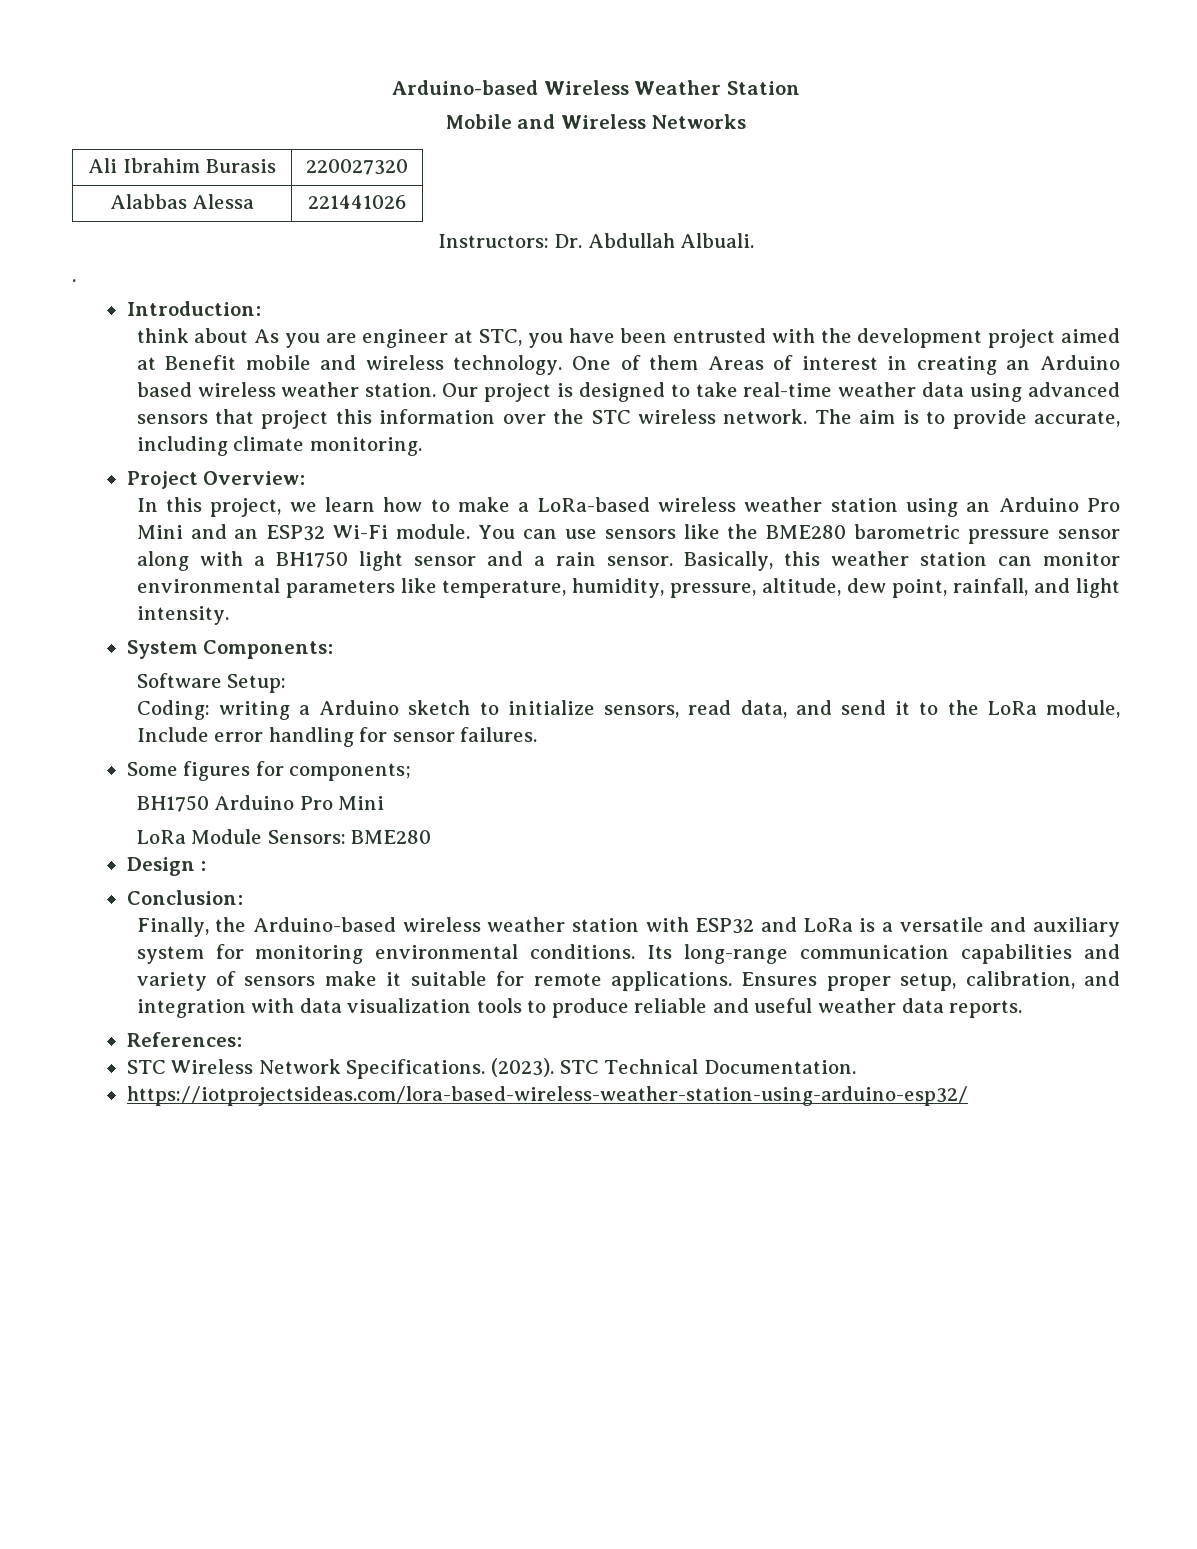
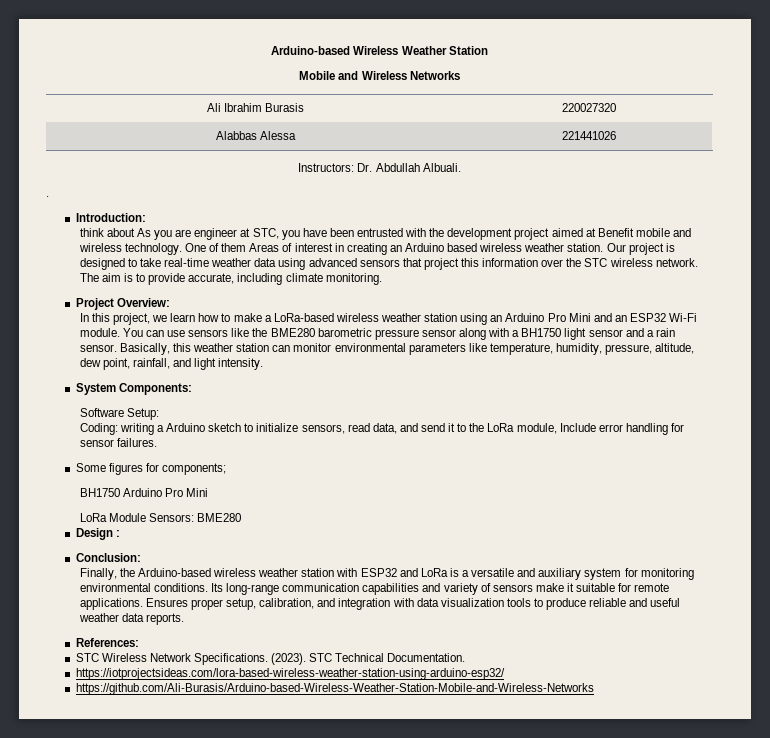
(968, 1096) none -> [75,683,594,695] // https://github.com/Ali-Burasis/Arduino-based-Wireless-Weather-Station-Mobile-and-Wireless-Networks

